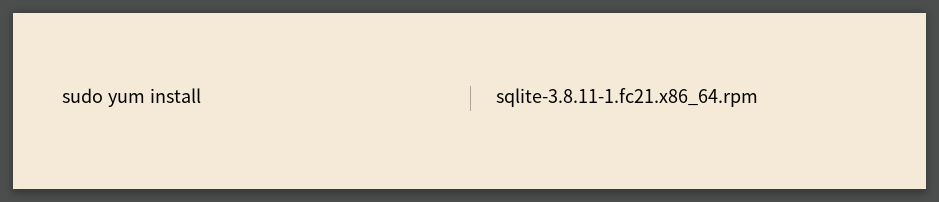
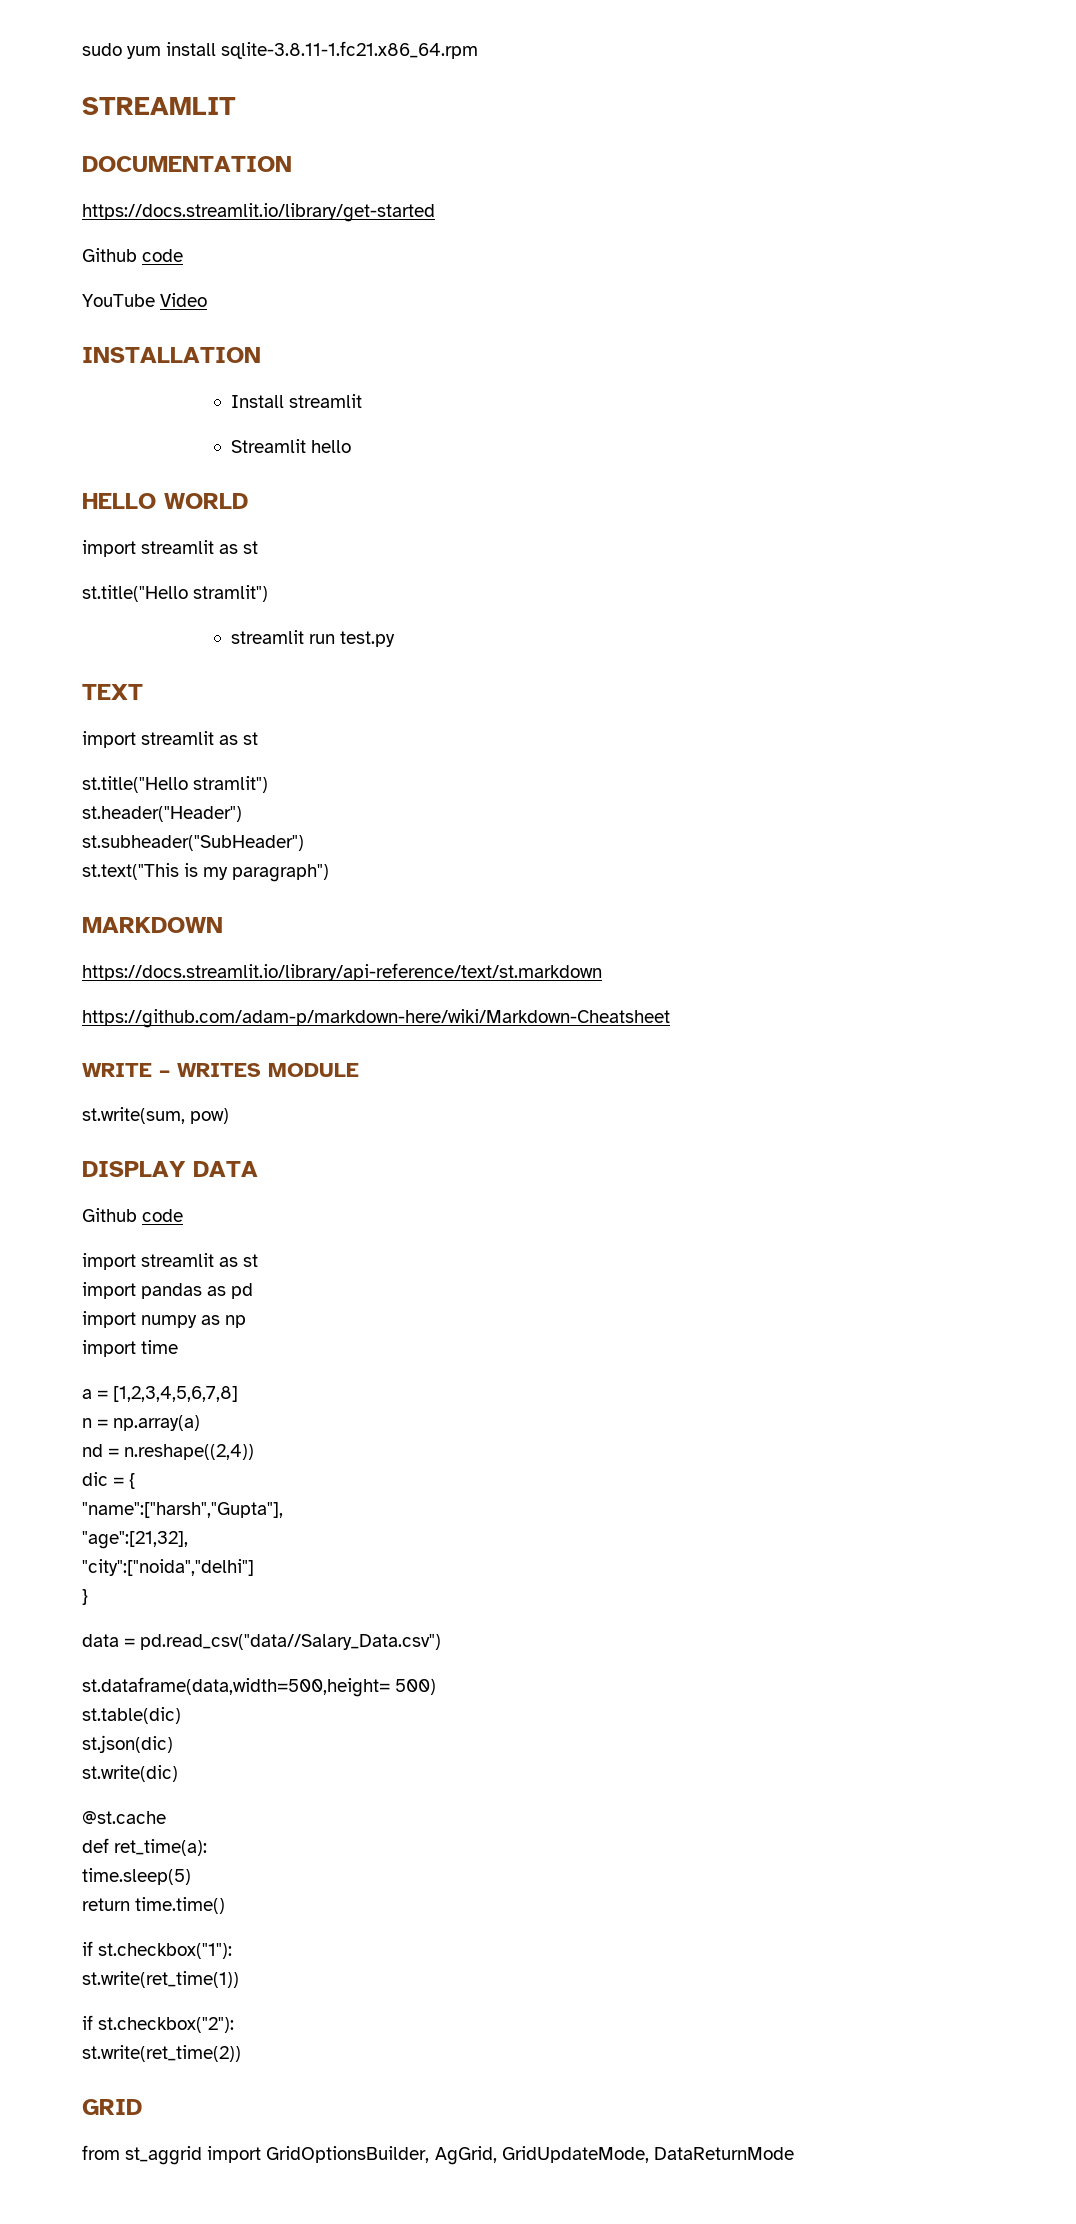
(758, 97) none -> [82,97,236,115] [82,156,292,172] [82,203,435,222] [82,248,184,262] [82,293,208,307] [82,347,261,363] [230,394,362,408] [230,439,351,453] [82,493,248,509] [82,540,259,557] [82,585,269,602] [230,630,396,647] [82,684,143,700] [82,731,259,748] [82,776,269,793] [82,806,242,822] [82,835,304,851] [82,863,330,882] [82,917,223,933] [82,963,602,981] [82,1009,670,1028] [82,1063,359,1077] [82,1107,230,1124] [82,1161,258,1177] [82,1208,184,1222] [82,1253,259,1270] [82,1282,254,1299] [82,1311,247,1328] [82,1340,179,1357] [82,1386,239,1402] [82,1415,201,1431] [82,1444,255,1460] [82,1472,136,1489] [82,1502,283,1518] [82,1531,188,1549] [82,1559,254,1576] [82,1589,88,1605] [82,1634,442,1650] [82,1677,437,1697] [82,1707,181,1724] [82,1735,173,1753] [82,1765,178,1782] [82,1811,166,1824] [82,1838,208,1856] [82,1868,191,1885] [82,1897,226,1914] [82,1941,233,1959] [82,1971,239,1988] [82,2015,235,2033] [82,2045,241,2062] [82,2099,142,2115] [82,2145,794,2165] // STREAMLIT // DOCUMENTATION // https://docs.streamlit.io/library/get-started // Github code // YouTube Video // INSTALLATION // Install streamlit // Streamlit hello // HELLO WORLD // import streamlit as st // st.title("Hello stramlit") // streamlit run test.py // TEXT // import streamlit as st // st.title("Hello stramlit") // st.header("Header") // st.subheader("SubHeader") // st.text("This is my paragraph") // MARKDOWN // https://docs.streamlit.io/library/api-reference/text/st.markdown // https://github.com/adam-p/markdown-here/wiki/Markdown-Cheatsheet // WRITE – WRITES MODULE // st.write(sum, pow) // DISPLAY DATA // Github code // import streamlit as st // import pandas as pd // import numpy as np // import time // a = [1,2,3,4,5,6,7,8] // n = np.array(a) // nd = n.reshape((2,4)) // dic = { // "name":["harsh","Gupta"], // "age":[21,32], // "city":["noida","delhi"] // } // data = pd.read_csv("data//Salary_Data.csv") // st.dataframe(data,width=500,height= 500) // st.table(dic) // st.json(dic) // st.write(dic) // @st.cache // def ret_time(a): // time.sleep(5) // return time.time() // if st.checkbox("1"): // st.write(ret_time(1)) // if st.checkbox("2"): // st.write(ret_time(2)) // GRID // from st_aggrid import GridOptionsBuilder, AgGrid, GridUpdateMode, DataReturnMode

